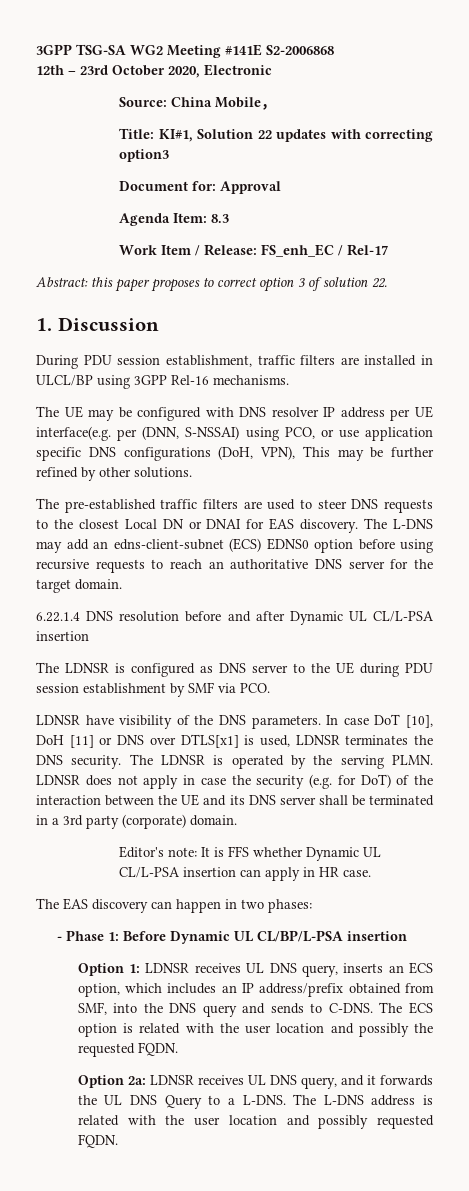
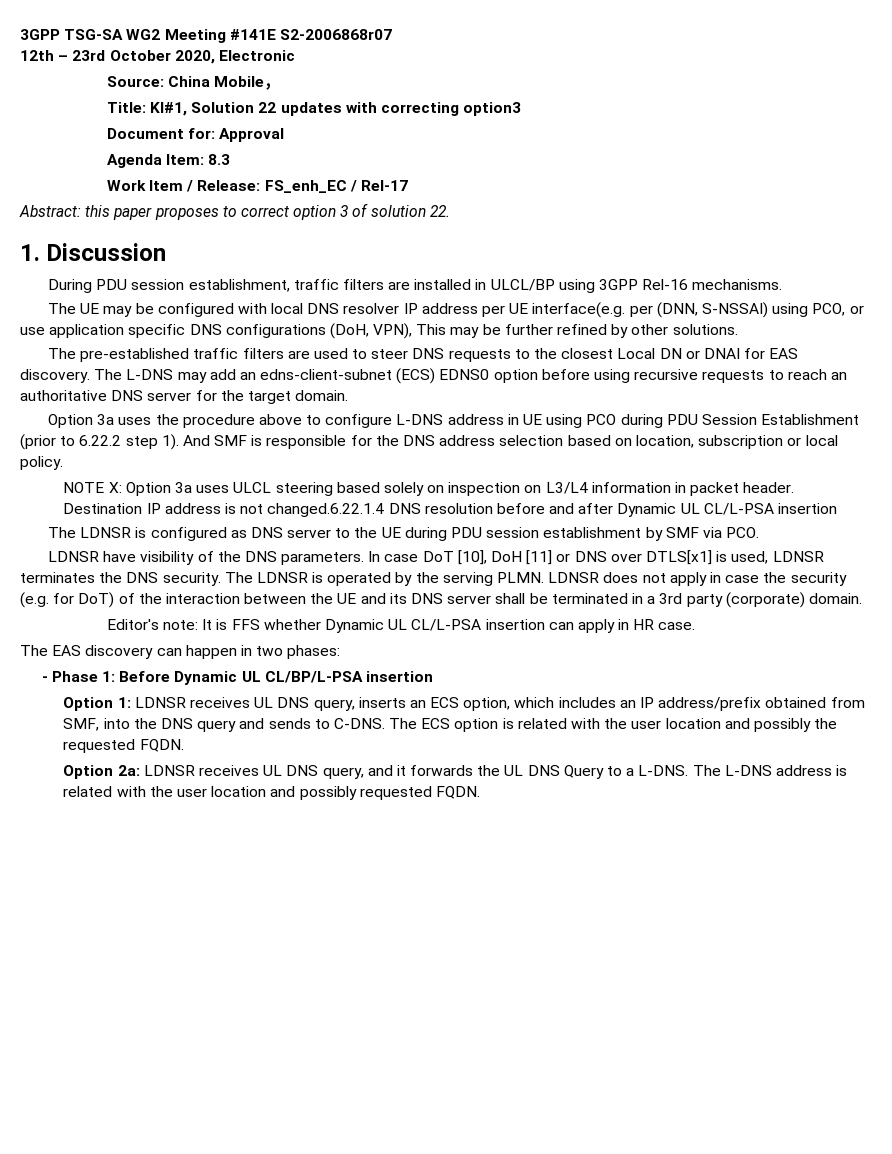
[266,45,334,55] S2-2006868 -> [279,29,392,40] S2-2006868r07
(234, 412) none -> [271,303,304,314] local
[36,612,80,622] 6.22.1.4 -> [47,414,860,428] [20,434,838,450] [20,456,63,470] [63,482,795,496] [63,503,385,517] Option 3a uses the procedure above to configure L-DNS address in UE using PCO during PDU Session Establishment (prior to 6.22.2 step 1). And SMF is responsible for the DNS address selection based on location, subscription or local policy. // NOTE X: Option 3a uses ULCL steering based solely on inspection on L3/L4 information in packet header. Destination IP address is not changed.6.22.1.4

